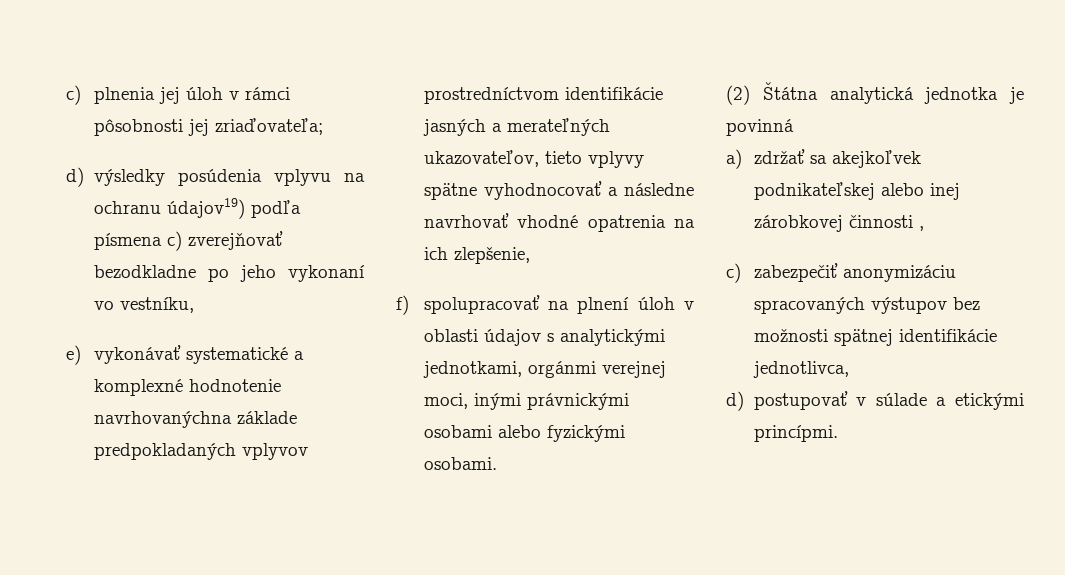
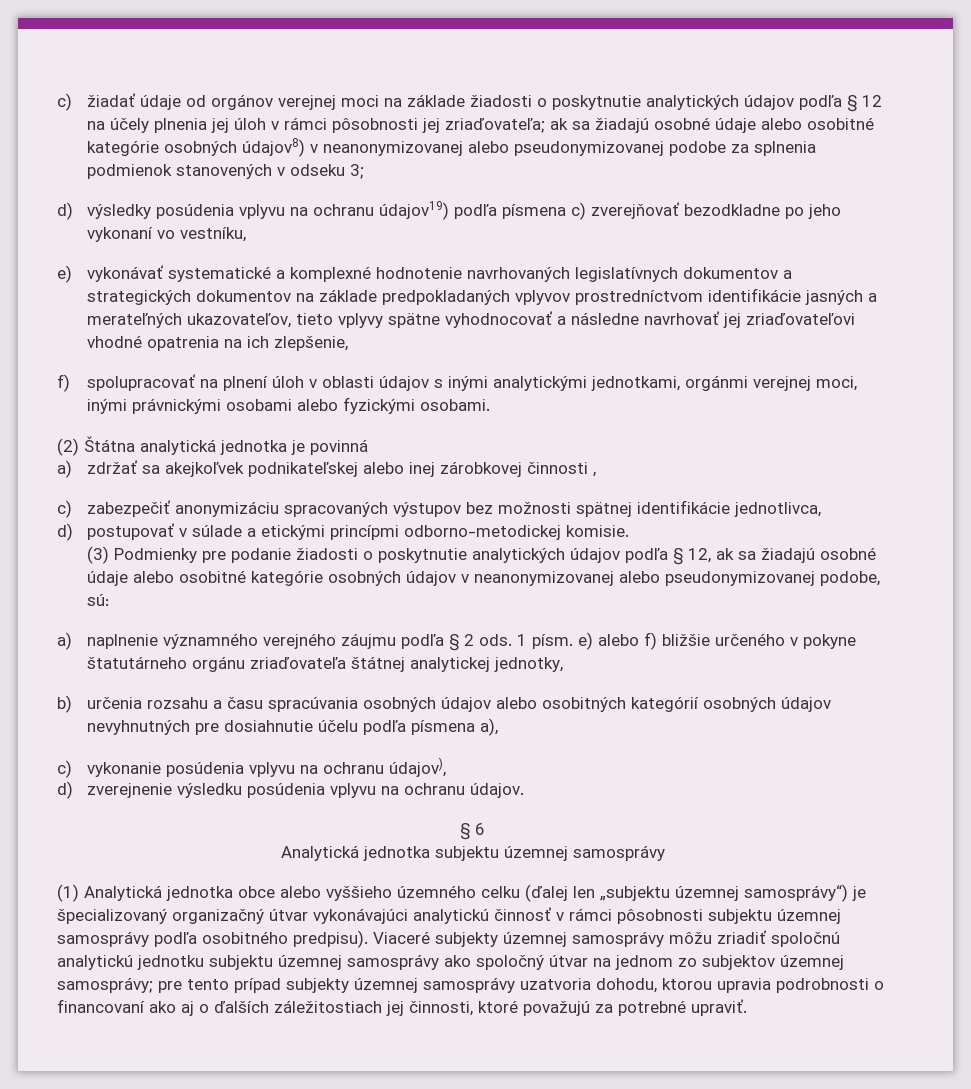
[66,85,81,105] c) -> [57,93,883,112] [87,118,150,133] c) žiadať údaje od orgánov verejnej moci na základe žiadosti o poskytnutie analytických údajov podľa § 12 na účely
(323, 126) none -> [550,117,875,133] [87,138,817,157] [87,164,365,179] ak sa žiadajú osobné údaje alebo osobitné kategórie osobných údajov8) v neanonymizovanej alebo pseudonymizovanej podobe za splnenia podmienok stanovených v odseku 3;
[93,411,232,428] navrhovanýchna -> [467,267,793,282] [87,290,315,305] navrhovaných legislatívnych dokumentov a strategických dokumentov na
(509, 220) none -> [723,313,856,328] jej zriaďovateľovi
(554, 337) none -> [448,376,489,391] inými
[753,425,838,442] princípmi. -> [330,525,630,540] [87,546,877,565] [87,570,881,586] [87,594,110,606] [57,632,857,651] [87,656,564,672] [57,695,832,713] [87,718,499,736] [57,757,447,778] [57,781,525,799] [460,823,485,840] [280,845,665,861] [57,884,866,902] [57,907,841,924] [57,930,840,948] [57,954,844,970] [57,977,884,993] [57,999,747,1016] princípmi odborno-metodickej komisie. // (3) Podmienky pre podanie žiadosti o poskytnutie analytických údajov podľa § 12, ak sa žiadajú osobné údaje alebo osobitné kategórie osobných údajov v neanonymizovanej alebo pseudonymizovanej podobe, sú: // a) naplnenie významného verejného záujmu podľa § 2 ods. 1 písm. e) alebo f) bližšie určeného v pokyne štatutárneho orgánu zriaďovateľa štátnej analytickej jednotky, // b) určenia rozsahu a času spracúvania osobných údajov alebo osobitných kategórií osobných údajov nevyhnutných pre dosiahnutie účelu podľa písmena a), // c) vykonanie posúdenia vplyvu na ochranu údajov), // d) zverejnenie výsledku posúdenia vplyvu na ochranu údajov. // § 6 // Analytická jednotka subjektu územnej samosprávy // (1) Analytická jednotka obce alebo vyššieho územného celku (ďalej len „subjektu územnej samosprávy“) je špecializovaný organizačný útvar vykonávajúci analytickú činnosť v rámci pôsobnosti subjektu územnej samosprávy podľa osobitného predpisu). Viaceré subjekty územnej samosprávy môžu zriadiť spoločnú analytickú jednotku subjektu územnej samosprávy ako spoločný útvar na jednom zo subjektov územnej samosprávy; pre tento prípad subjekty územnej samosprávy uzatvoria dohodu, ktorou upravia podrobnosti o financovaní ako aj o ďalších záležitostiach jej činnosti, ktoré považujú za potrebné upraviť.

